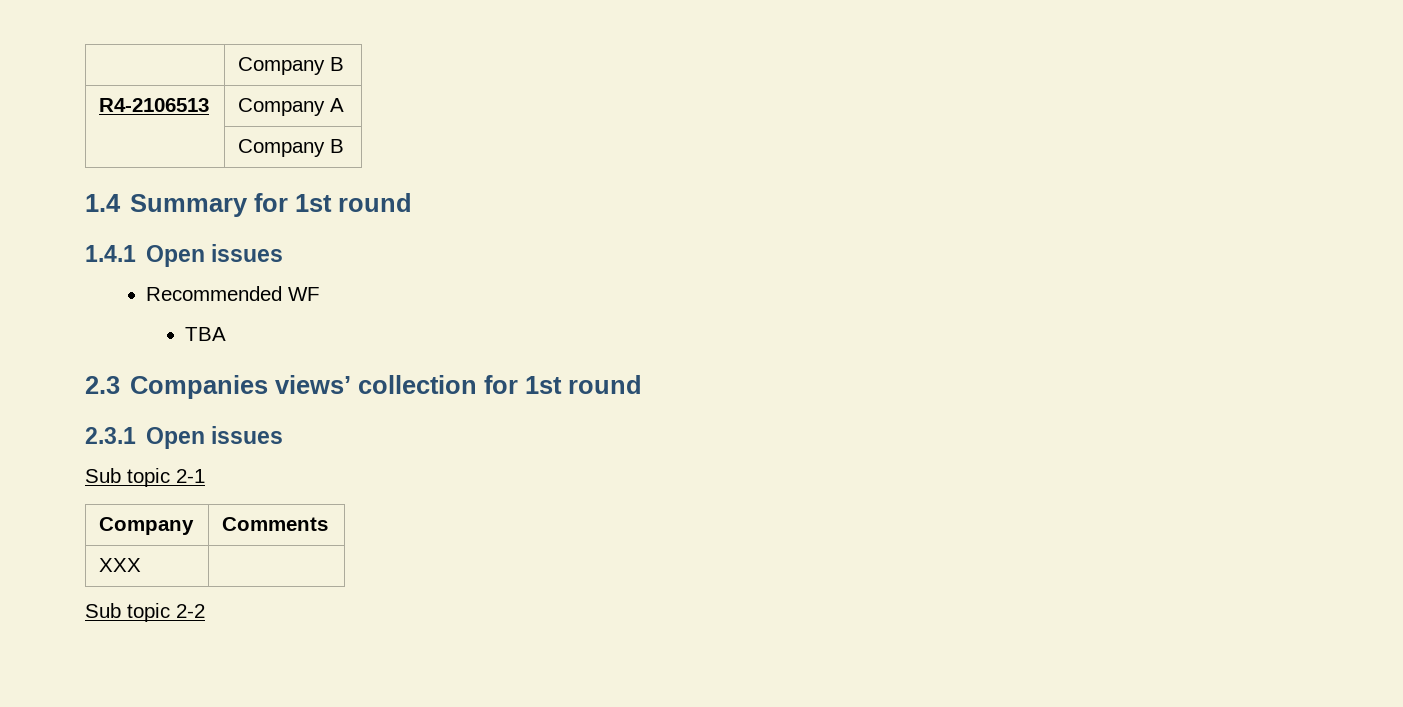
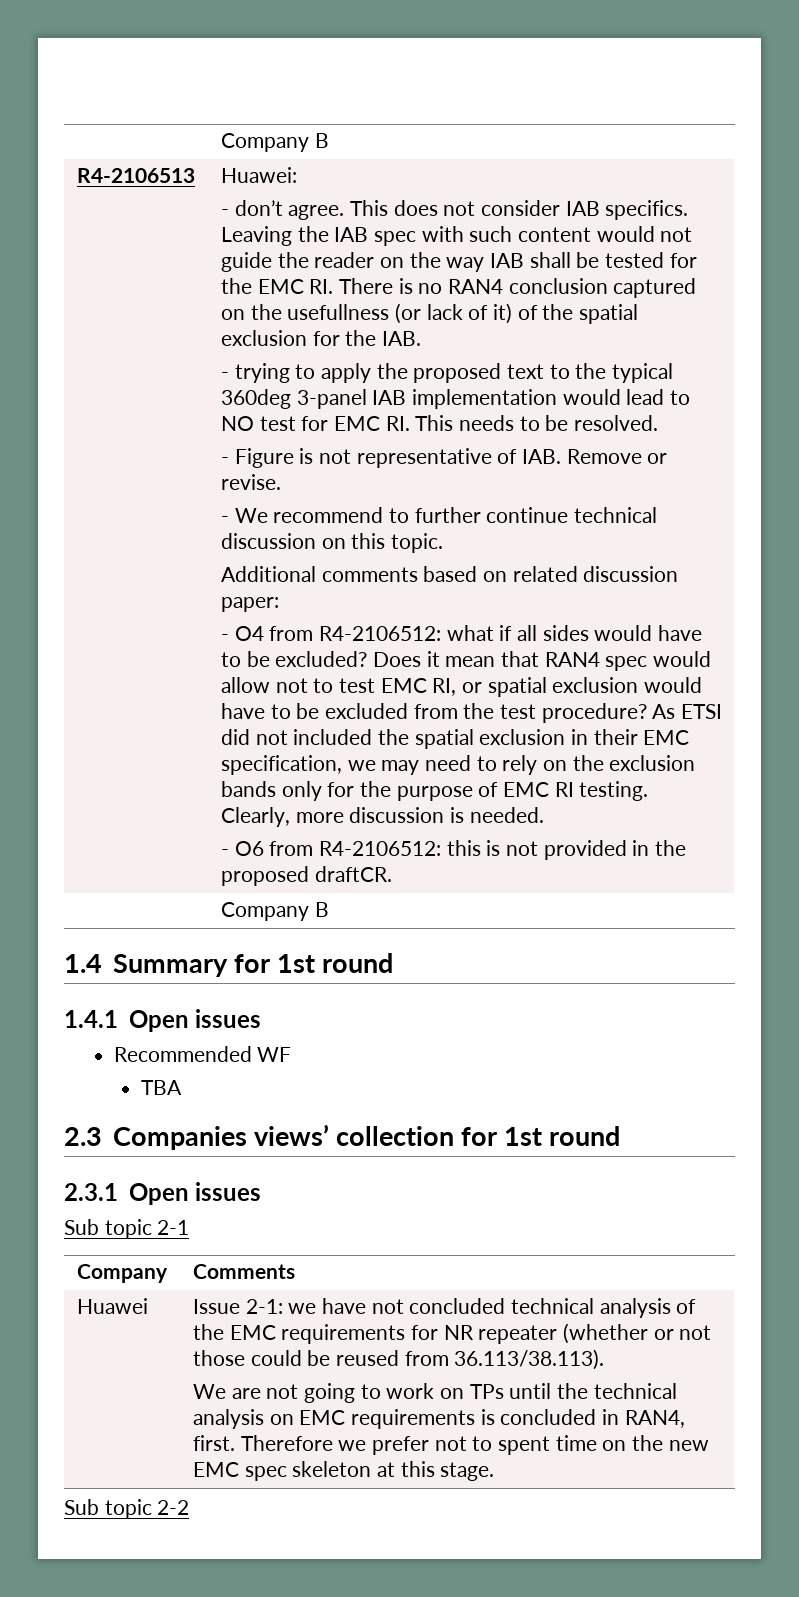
[238,98,345,116] Company A -> [220,167,297,183] [220,200,689,220] [220,226,693,246] [220,252,697,272] [220,278,697,298] [220,303,638,324] [220,330,421,346] [220,363,673,383] [220,389,690,409] [220,415,658,431] [220,448,668,468] [220,474,281,490] [220,507,657,523] [220,533,443,553] [220,566,679,582] [220,597,279,612] [220,625,702,641] [220,651,711,671] [220,677,702,697] [220,703,722,723] [220,729,690,749] [220,755,696,775] [220,781,649,801] [220,807,544,827] [220,840,686,860] [220,866,392,886] Huawei: // - don’t agree. This does not consider IAB specifics. Leaving the IAB spec with such content would not guide the reader on the way IAB shall be tested for the EMC RI. There is no RAN4 conclusion captured on the usefullness (or lack of it) of the spatial exclusion for the IAB. // - trying to apply the proposed text to the typical 360deg 3-panel IAB implementation would lead to NO test for EMC RI. This needs to be resolved. // - Figure is not representative of IAB. Remove or revise. // - We recommend to further continue technical discussion on this topic. // Additional comments based on related discussion paper: // - O4 from R4-2106512: what if all sides would have to be excluded? Does it mean that RAN4 spec would allow not to test EMC RI, or spatial exclusion would have to be excluded from the test procedure? As ETSI did not included the spatial exclusion in their EMC specification, we may need to rely on the exclusion bands only for the purpose of EMC RI testing. Clearly, more discussion is needed. // - O6 from R4-2106512: this is not provided in the proposed draftCR.
[99,558,142,572] XXX | -> [76,1298,148,1314] [192,1298,697,1318] [192,1323,712,1344] [192,1349,605,1370] [192,1383,677,1403] [192,1409,685,1429] [192,1435,709,1455] [192,1461,495,1481] Huawei | Issue 2-1: we have not concluded technical analysis of the EMC requirements for NR repeater (whether or not those could be reused from 36.113/38.113). // We are not going to work on TPs until the technical analysis on EMC requirements is concluded in RAN4, first. Therefore we prefer not to spent time on the new EMC spec skeleton at this stage.

